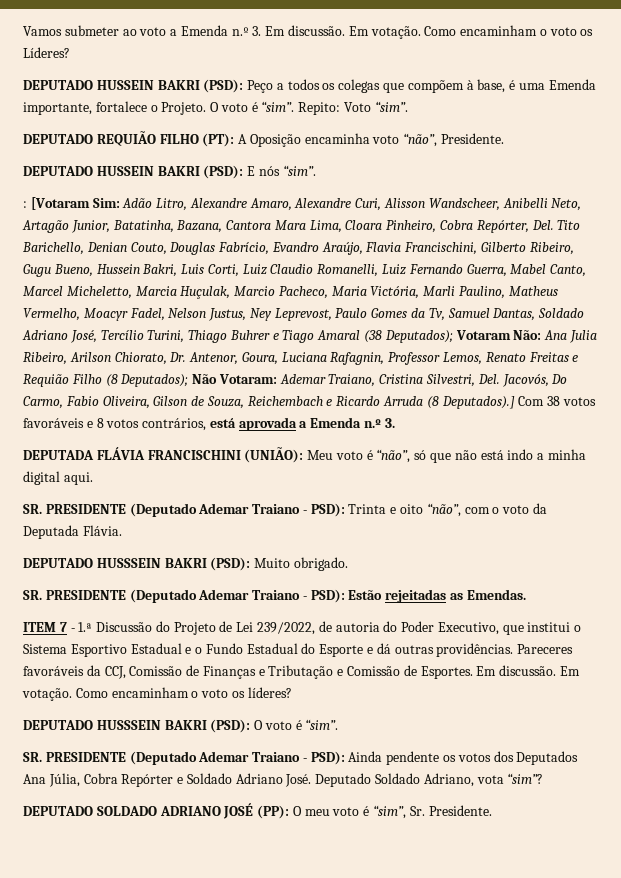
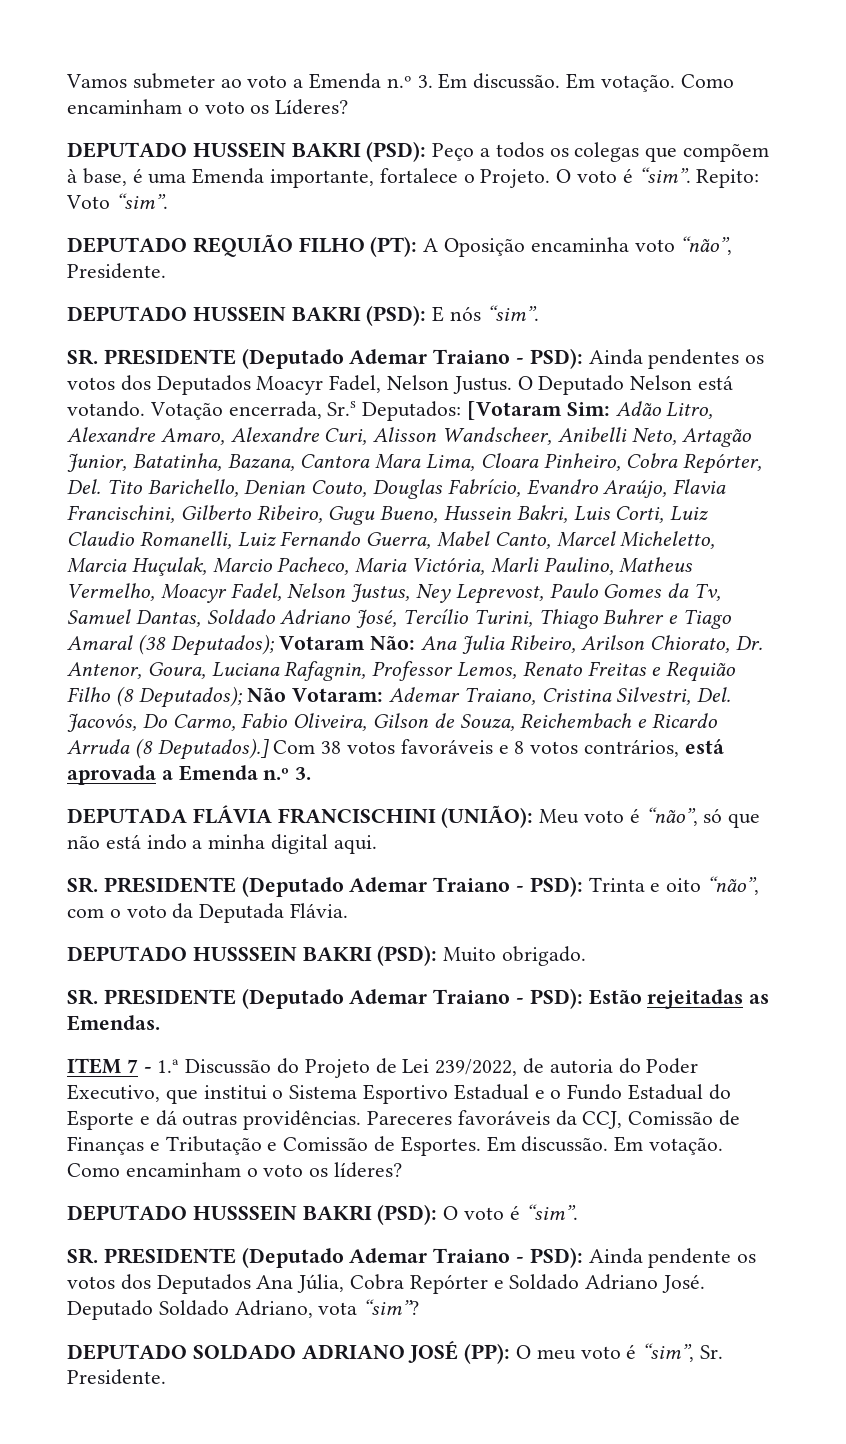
[23,201,27,208] : -> [67,348,765,369] [67,375,734,395] [67,401,462,421] SR. PRESIDENTE (Deputado Ademar Traiano - PSD): Ainda pendentes os votos dos Deputados Moacyr Fadel, Nelson Justus. O Deputado Nelson está votando. Votação encerrada, Sr.s Deputados:

